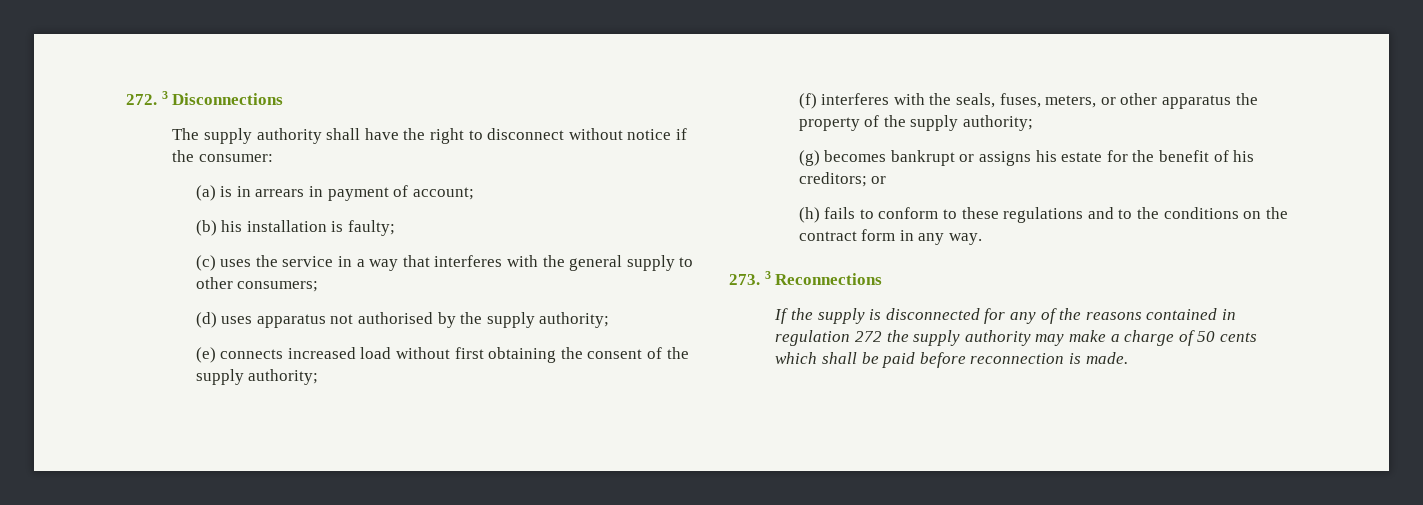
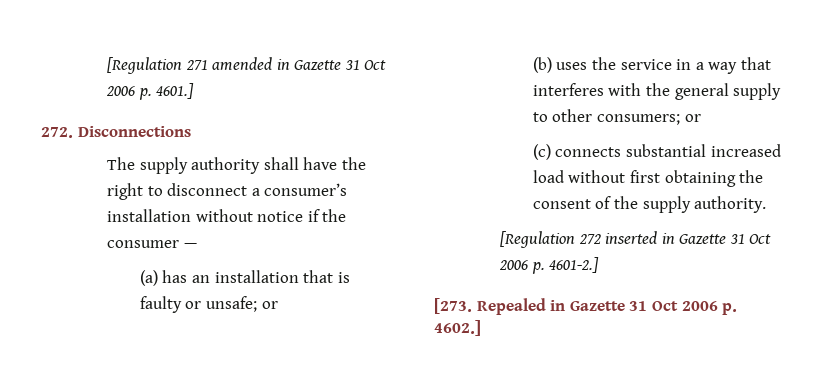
[126,91,168,105] 272. 3 -> [106,57,387,74] [105,83,195,100] [41,127,73,138] [Regulation 271 amended in Gazette 31 Oct 2006 p. 4601.] // 272.
(565, 134) none -> [251,183,348,196] [106,209,191,222] a consumer’s installation
[199,154,274,162] consumer: -> [106,240,197,248] consumer —
[220,185,474,201] [195,220,396,236] [195,255,216,271] is in arrears in payment of account; // (b) his installation is faulty; // (c) -> [162,270,350,283] [139,296,278,313] [532,57,552,73] has an installation that is faulty or unsafe; or // (b)
[195,312,610,328] [195,347,284,363] // (d) uses apparatus not authorised by the supply authority; // (e) connects -> [684,114,701,122] [532,144,707,160] or // (c) connects substantial
[248,369,319,385] [798,93,1258,109] [798,115,1034,131] [798,150,1255,166] [798,172,887,187] [798,207,1288,223] [798,229,983,245] [729,271,883,285] [774,308,1236,324] [775,330,1257,346] [775,352,1128,368] authority; // (f) interferes with the seals, fuses, meters, or other apparatus the property of the supply authority; // (g) becomes bankrupt or assigns his estate for the benefit of his creditors; or // (h) fails to conform to these regulations and to the conditions on the contract form in any way. // 273. 3 Reconnections // If the supply is disconnected for any of the reasons contained in regulation 272 the supply authority may make a charge of 50 cents which shall be paid before reconnection is made. -> [694,196,767,213] [499,231,772,248] [498,257,600,274] [434,298,738,315] [434,320,481,336] authority. // [Regulation 272 inserted in Gazette 31 Oct 2006 p. 4601-2.] // [273. Repealed in Gazette 31 Oct 2006 p. 4602.]

